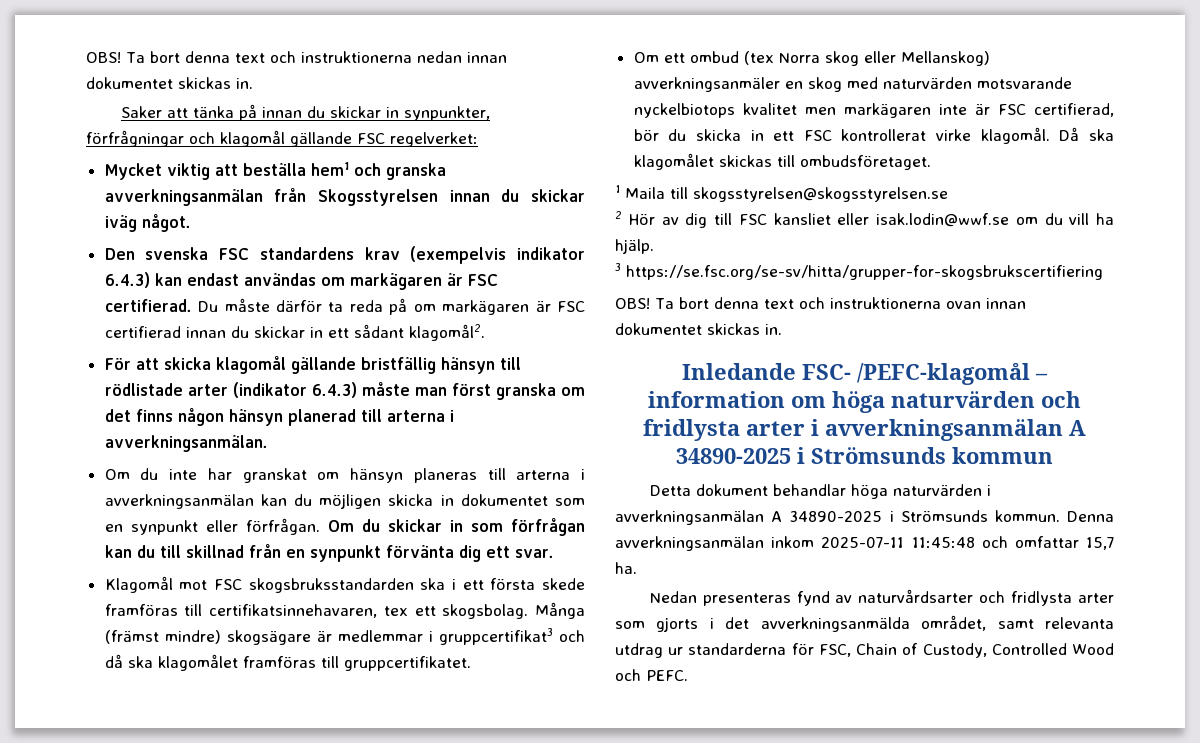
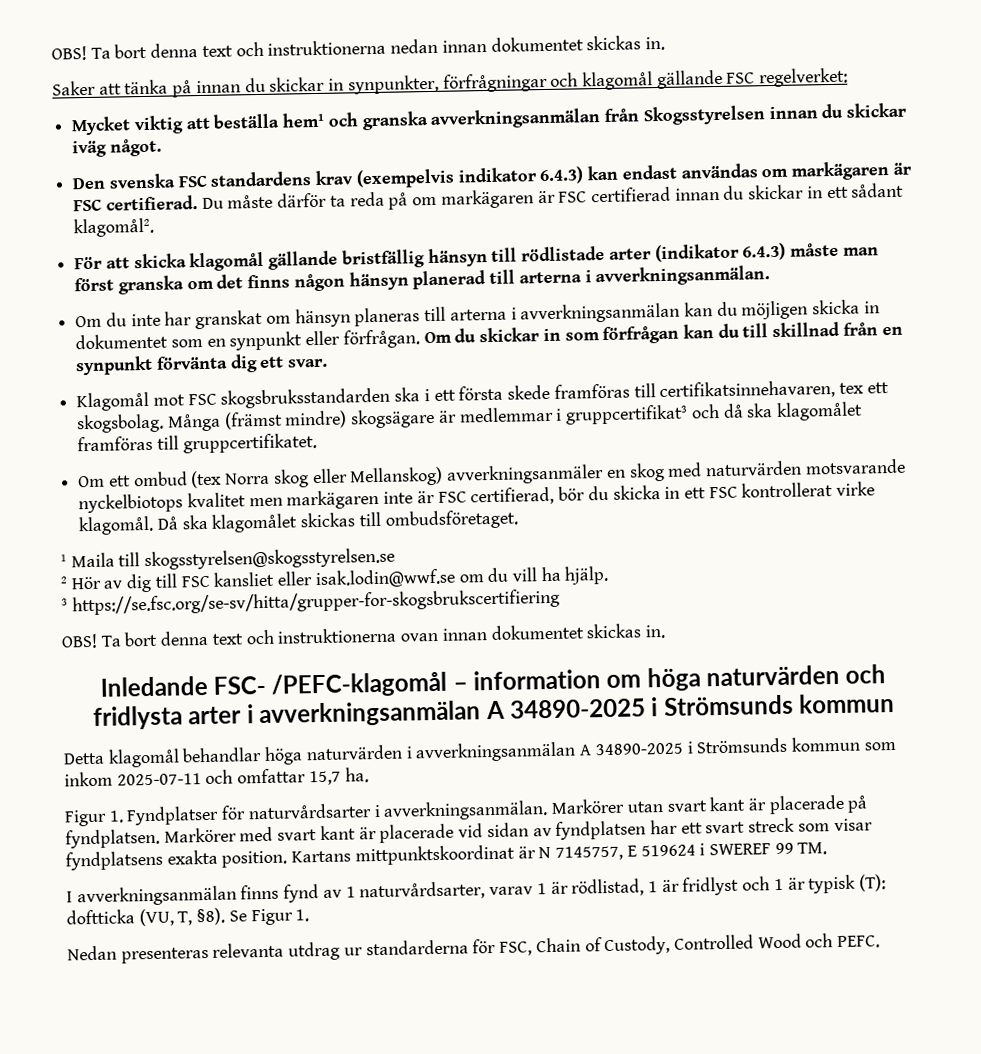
[695,484,768,496] dokument -> [107,748,180,768] klagomål
[994,510,1114,522] [615,536,764,551] kommun. Denna avverkningsanmälan -> [790,736,896,752] kommun som
[911,537,975,548] 11:45:48 -> (202, 779) none
[649,589,1114,606] [615,615,1034,632] Nedan presenteras fynd av naturvårdsarter och fridlysta arter som gjorts i det avverkningsanmälda området, samt -> [64,794,869,827] [65,817,873,849] [65,842,828,871] [66,874,887,907] [66,907,310,927] [67,945,209,964] Figur 1. Fyndplatser för naturvårdsarter i avverkningsanmälan. Markörer utan svart kant är placerade på fyndplatsen. Markörer med svart kant är placerade vid sidan av fyndplatsen har ett svart streck som visar fyndplatsens exakta position. Kartans mittpunktskoordinat är N 7145757, E 519624 i SWEREF 99 TM. // I avverkningsanmälan finns fynd av 1 naturvårdsarter, varav 1 är rödlistad, 1 är fridlyst och 1 är typisk (T): doftticka (VU, T, §8). Se Figur 1. // Nedan presenteras

